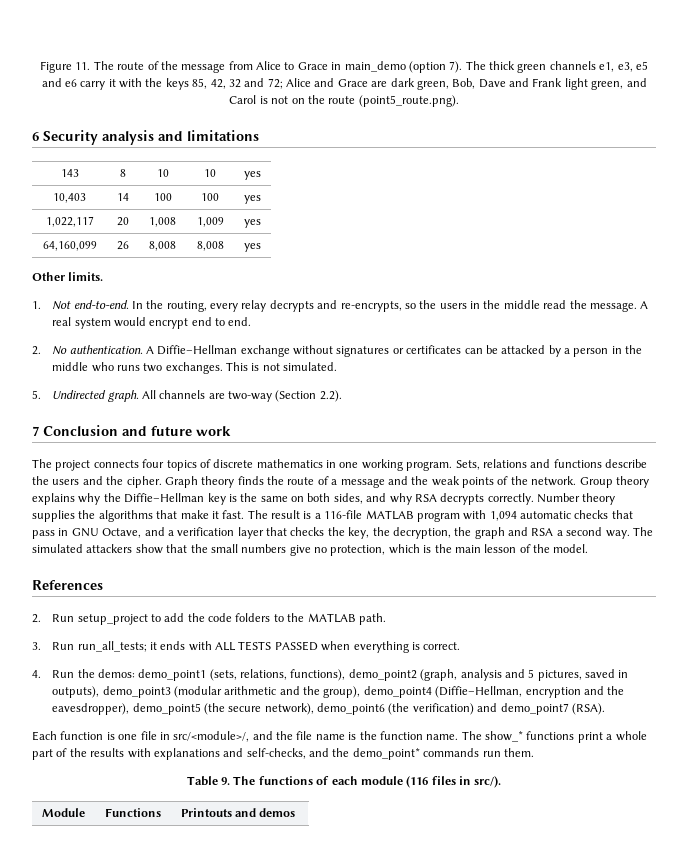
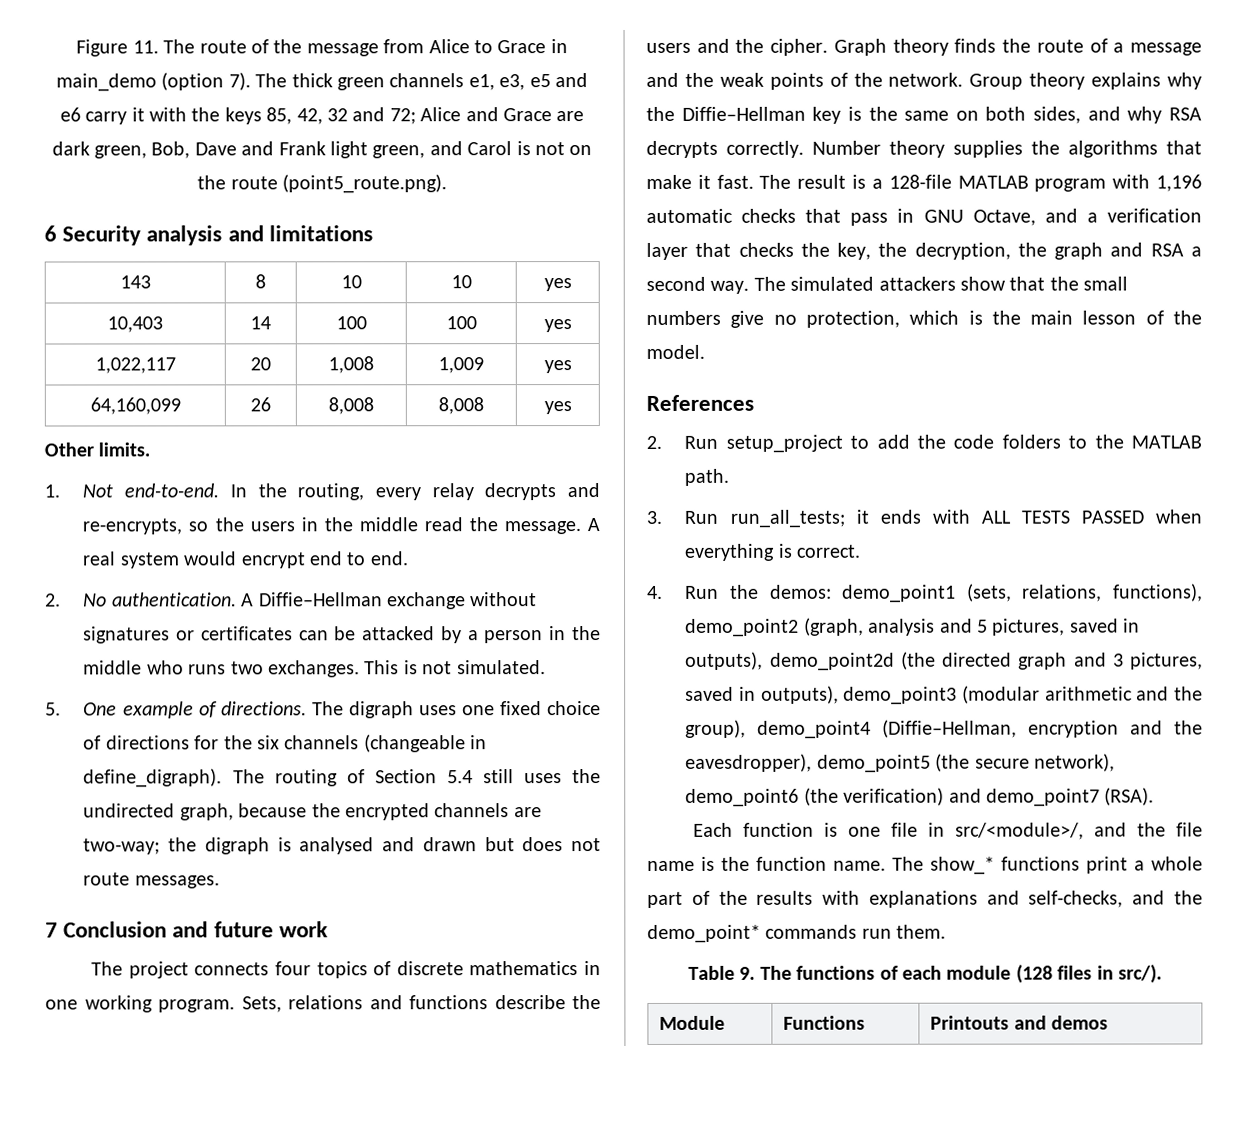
[52,390,342,402] Undirected graph. All channels are two-way (Section 2.2). -> [83,701,601,719] [83,734,488,753] [83,768,601,788] [83,803,542,821] [83,837,601,855] [83,872,220,889] One example of directions. The digraph uses one fixed choice of directions for the six channels (changeable in define_digraph). The routing of Section 5.4 still uses the undirected graph, because the encrypted channels are two-way; the digraph is analysed and drawn but does not route messages.
[324,510,363,519] 116-file -> [888,174,952,189] 128-file
[489,511,517,521] 1,094 -> [1156,174,1202,192] 1,196
(100, 692) none -> [769,651,1203,671] [685,685,839,704] demo_point2d (the directed graph and 3 pictures, saved in outputs),
[406,776,429,788] (116 -> [1015,964,1053,984] (128

